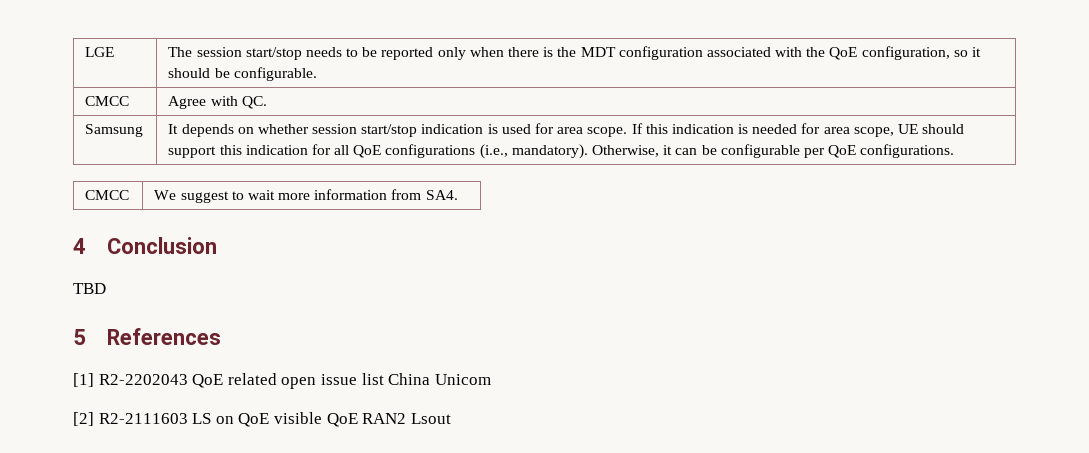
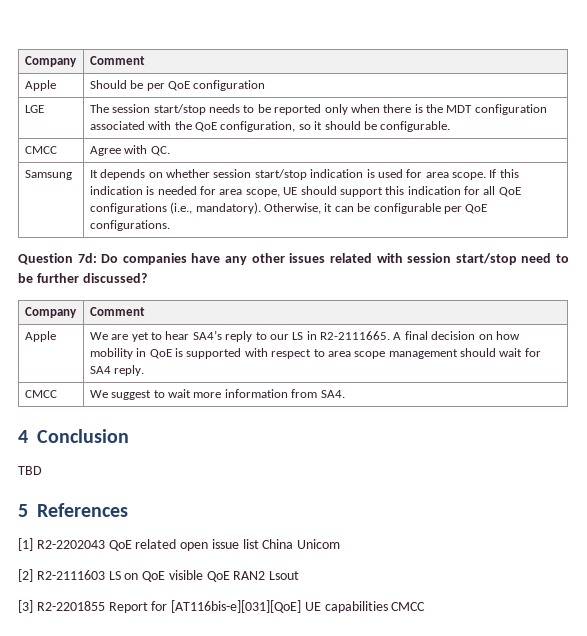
(85, 52) none -> [24,56,77,67] [89,56,145,65] [24,80,56,91] [89,80,266,91] Company | Comment // Apple | Should be per QoE configuration //
(955, 151) none -> [18,253,570,265] [18,273,147,283] [24,307,77,318] [89,307,145,316] [24,331,56,342] [89,330,520,342] [89,348,541,359] [89,365,145,376] // Question 7d: Do companies have any other issues related with session start/stop need to be further discussed? // Company | Comment // Apple | We are yet to hear SA4’s reply to our LS in R2-2111665. A final decision on how mobility in QoE is supported with respect to area scope management should wait for SA4 reply.
(451, 418) none -> [18,600,426,613] // [3] R2-2201855 Report for [AT116bis-e][031][QoE] UE capabilities CMCC

